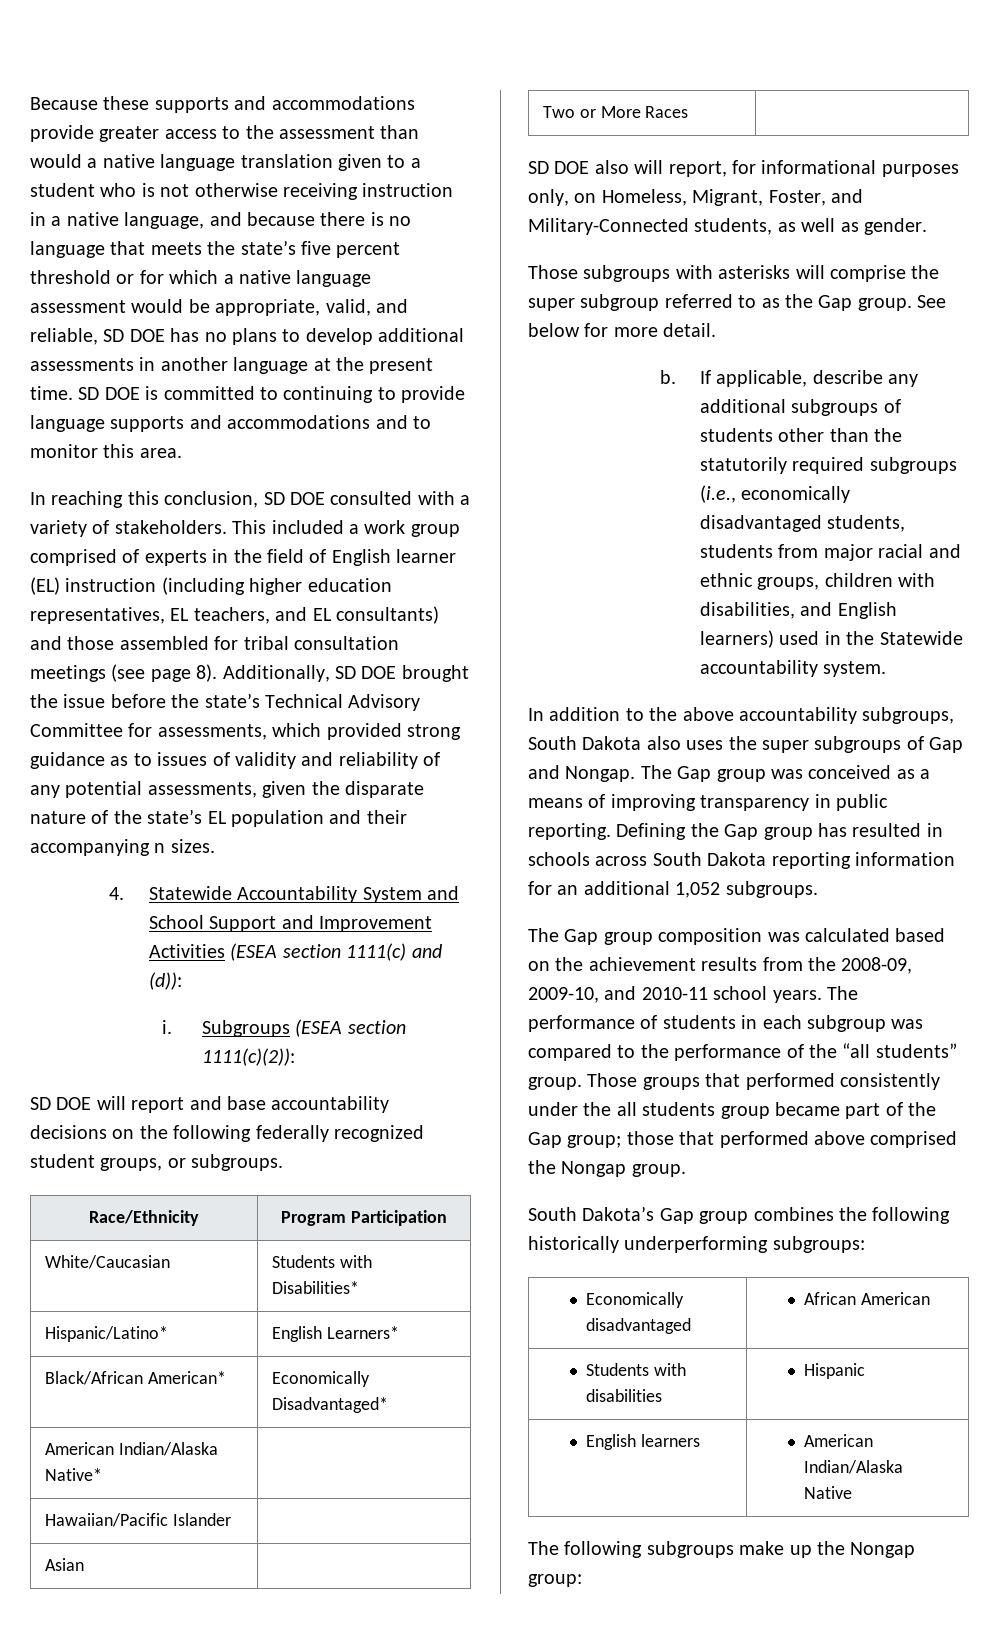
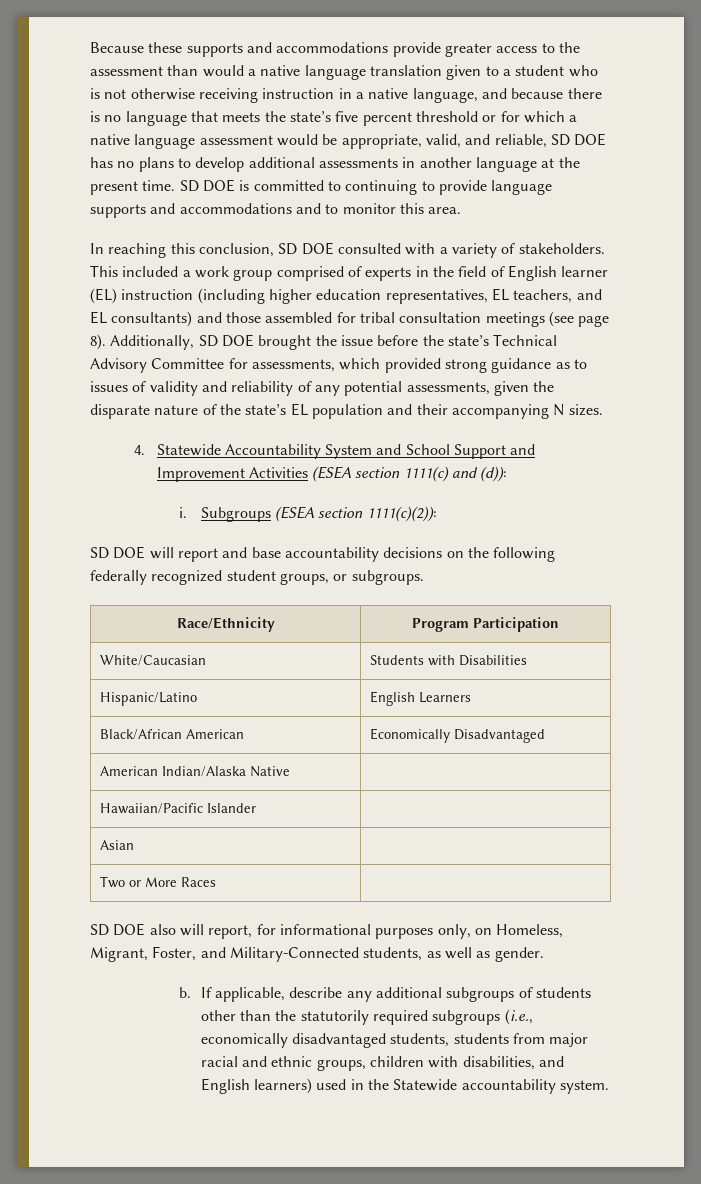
[154,843,166,853] n -> [553,404,565,416] N
[271,1281,359,1294] [44,1326,168,1342] [271,1326,399,1342] Disabilities* // Hispanic/Latino* | English Learners* -> [459,655,528,666] [100,692,198,706] [370,691,472,706] Disabilities // Hispanic/Latino | English Learners
[147,1371,226,1384] [271,1371,370,1387] [271,1397,388,1413] [44,1442,218,1456] [44,1468,102,1481] American* | Economically Disadvantaged* // American Indian/Alaska Native* -> [186,729,245,739] [370,728,546,743] [100,766,291,777] American | Economically Disadvantaged // American Indian/Alaska Native
[528,265,940,282] [528,294,947,311] [528,323,717,337] // Those subgroups with asterisks will comprise the super subgroup referred to as the Gap group. See below for more detail. -> (544, 954) none
[528,707,955,724] [528,736,964,753] [528,765,931,782] [528,794,888,811] [528,823,943,840] [528,852,955,869] [528,881,818,898] [528,928,946,945] [528,957,913,974] [528,986,858,1003] [528,1015,924,1032] [528,1043,957,1061] [528,1073,940,1090] [528,1102,937,1119] [528,1131,958,1148] [528,1160,686,1177] [528,1206,951,1224] [528,1236,865,1253] [586,1292,685,1308] [586,1318,692,1334] [804,1292,931,1305] [586,1363,687,1376] [586,1389,663,1402] [804,1363,866,1379] [586,1434,701,1450] [804,1434,874,1447] [804,1460,904,1474] [804,1486,853,1499] [528,1541,916,1558] [528,1574,582,1587] // In addition to the above accountability subgroups, South Dakota also uses the super subgroups of Gap and Nongap. The Gap group was conceived as a means of improving transparency in public reporting. Defining the Gap group has resulted in schools across South Dakota reporting information for an additional 1,052 subgroups. // The Gap group composition was calculated based on the achievement results from the 2008-09, 2009-10, and 2010-11 school years. The performance of students in each subgroup was compared to the performance of the “all students” group. Those groups that performed consistently under the all students group became part of the Gap group; those that performed above comprised the Nongap group. // South Dakota’s Gap group combines the following historically underperforming subgroups: // Economically disadvantaged | African American // Students with disabilities | Hispanic // English learners | American Indian/Alaska Native // The following subgroups make up the Nongap group: -> (610, 1087) none

